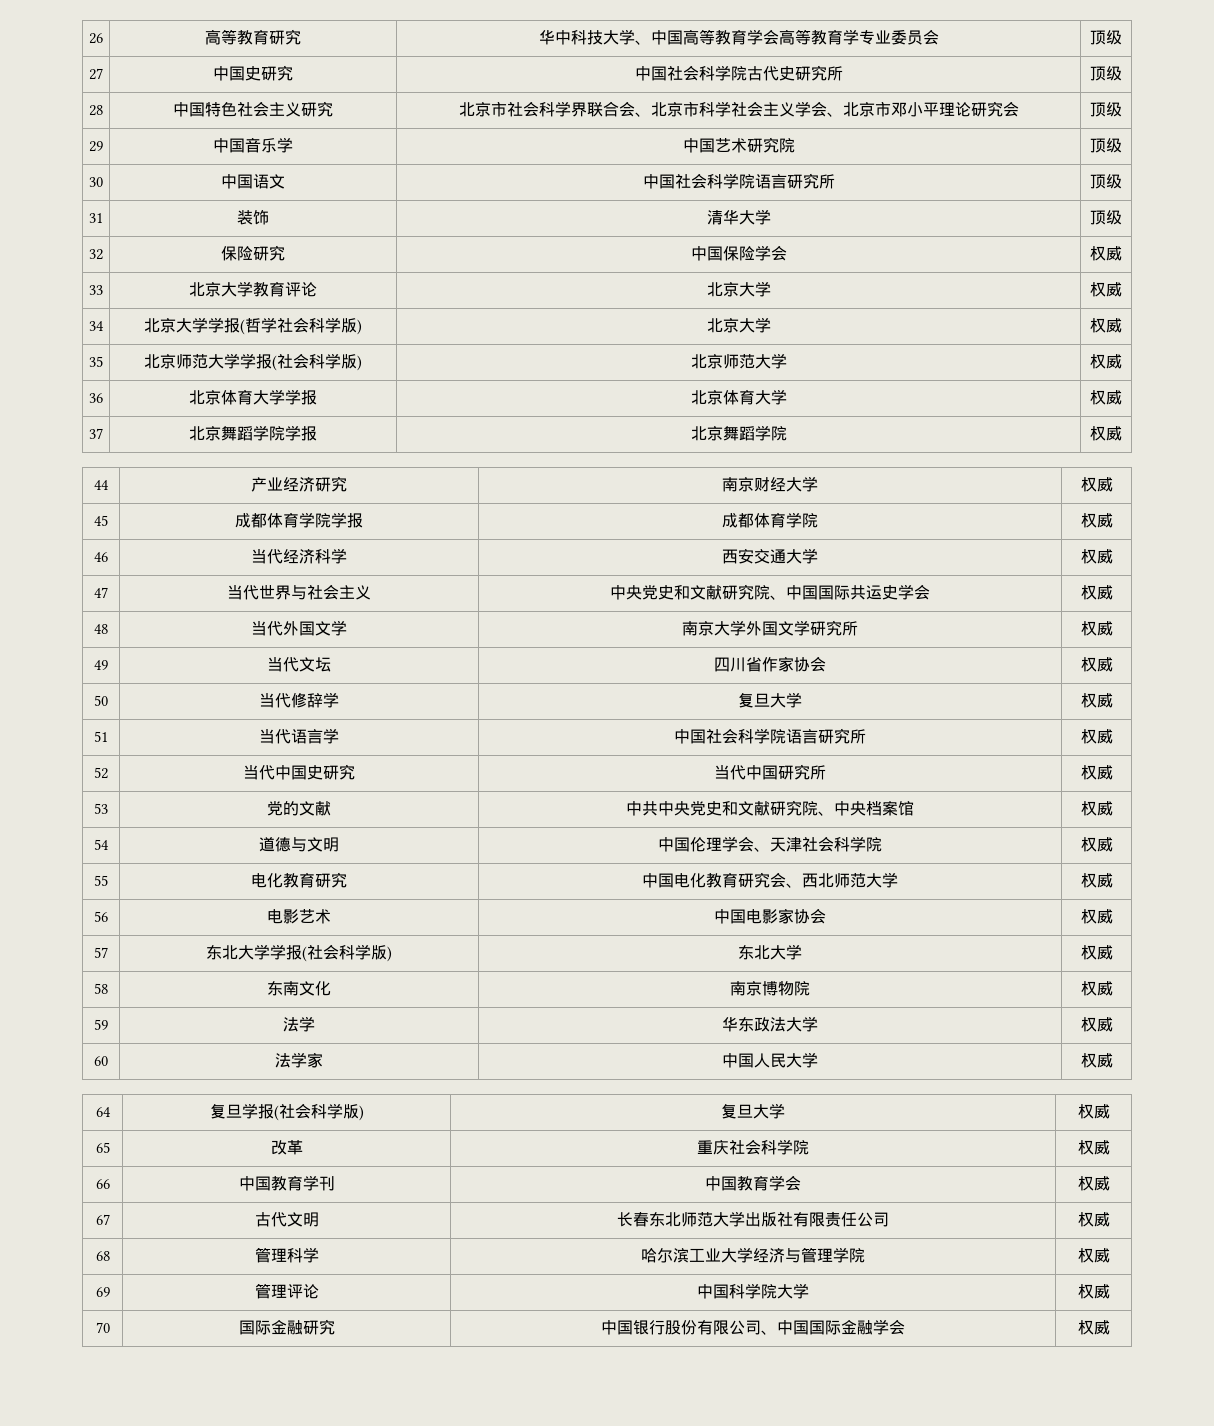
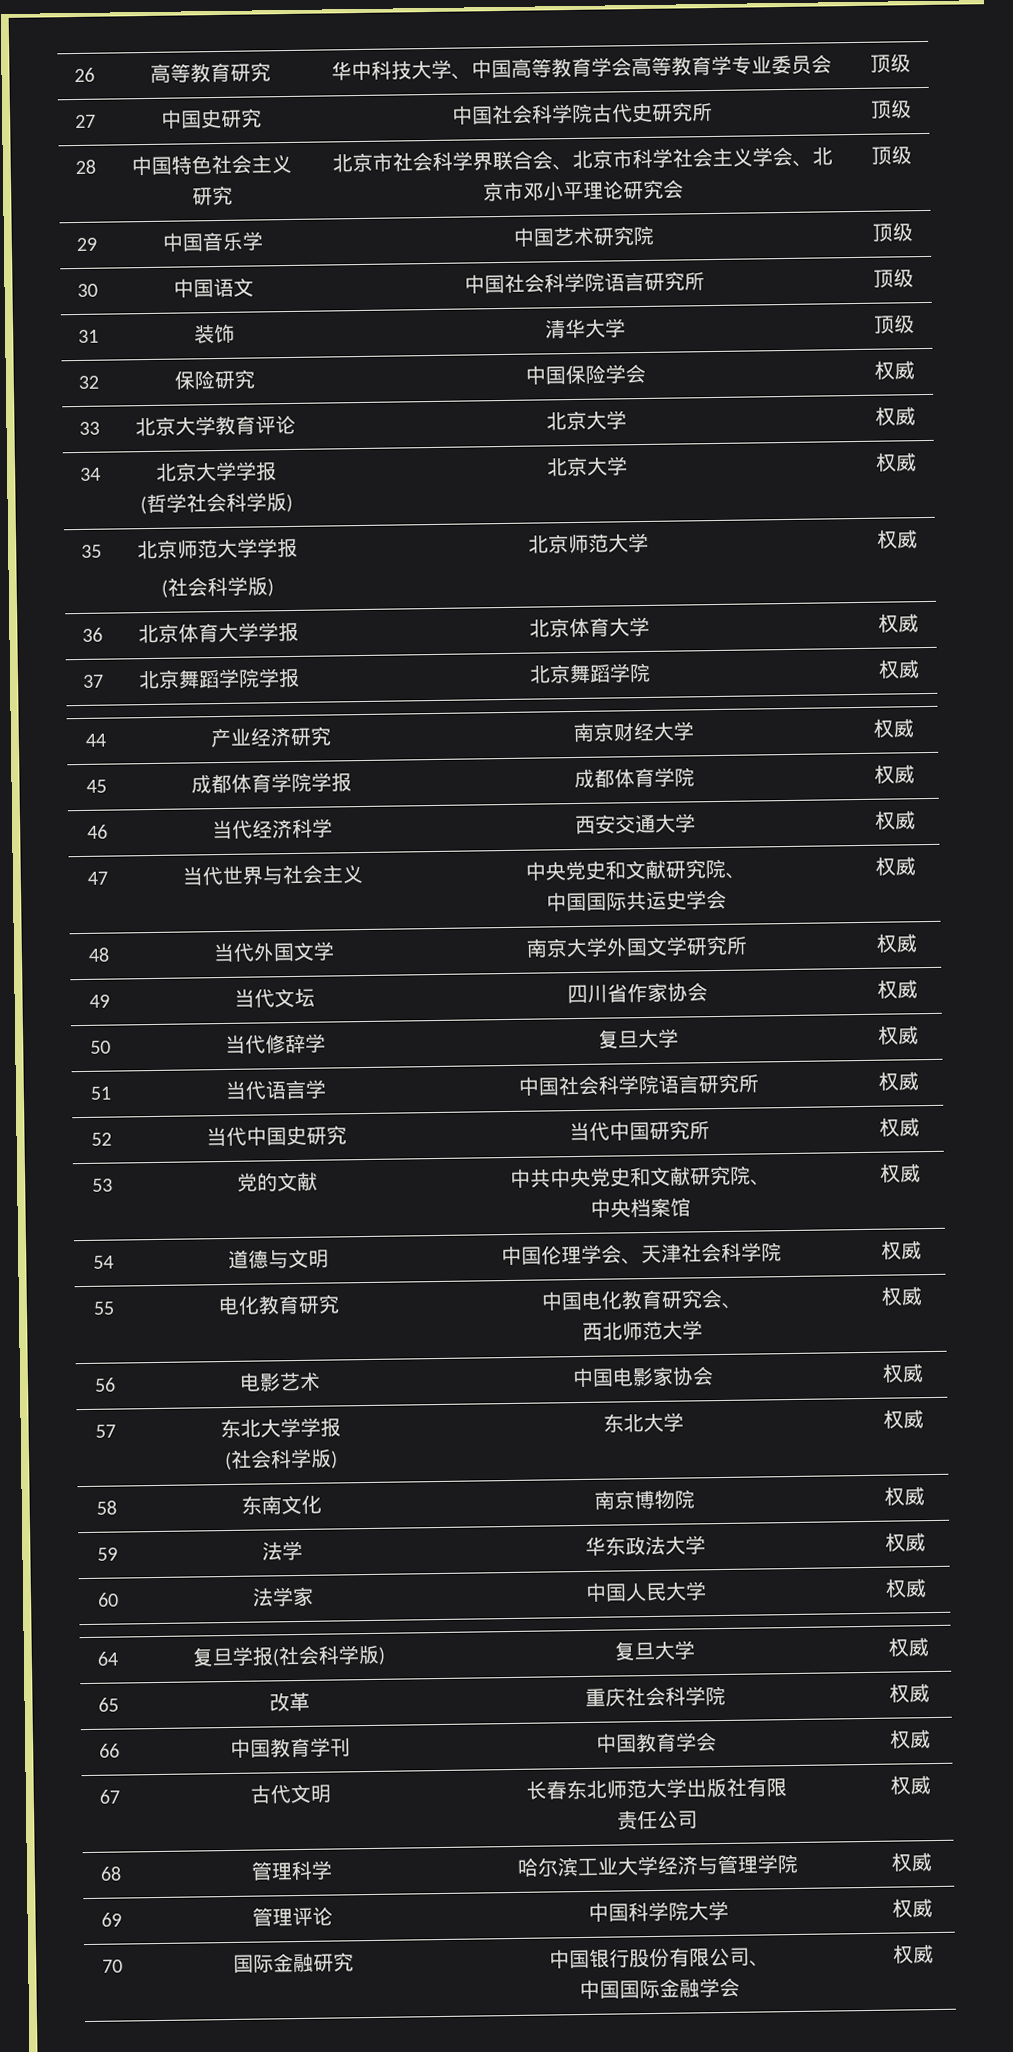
(240, 325) none -> (277, 471) //
(272, 361) none -> (298, 547) //
(786, 597) none -> (746, 875) //
(834, 813) none -> (771, 1182) //
(802, 885) none -> (743, 1305) //
(302, 952) none -> (341, 1427) //
(825, 1219) none -> (787, 1787) //
(777, 1332) none -> (770, 1963) //

